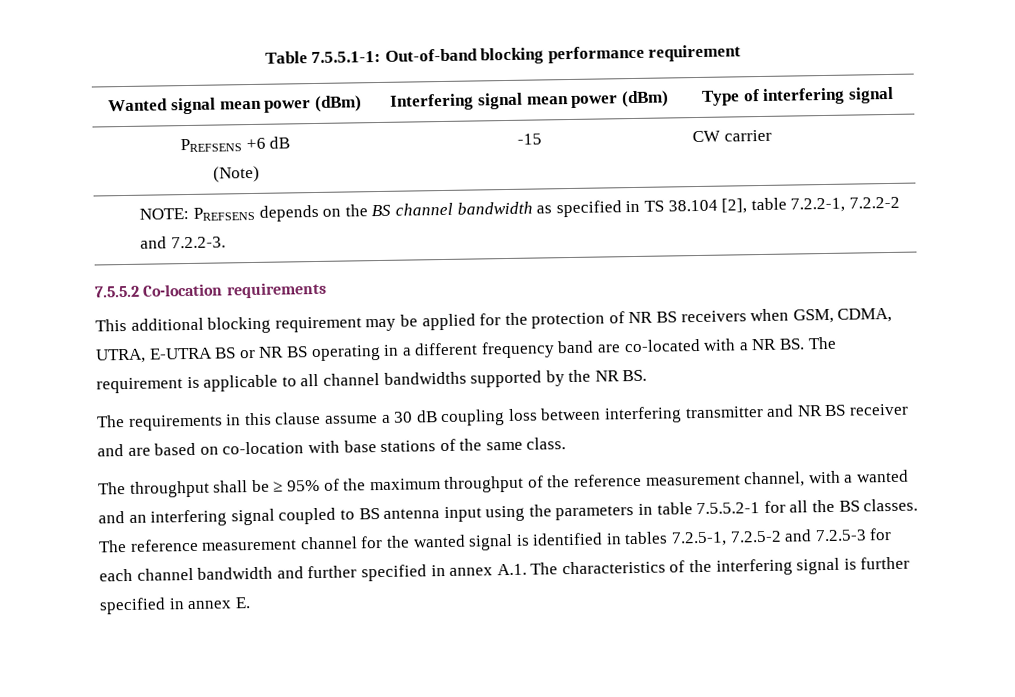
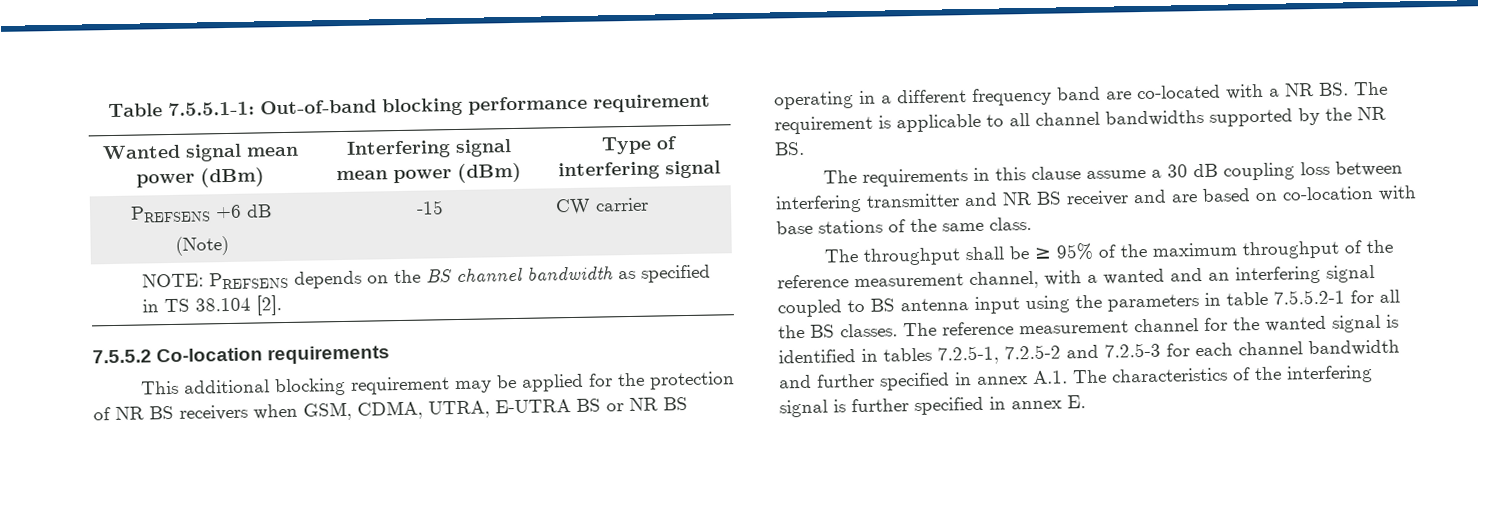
[721,196,900,214] [140,236,227,249] [2], table 7.2.2-1, 7.2.2-2 and 7.2.2-3. -> [256,295,283,316] [2].

